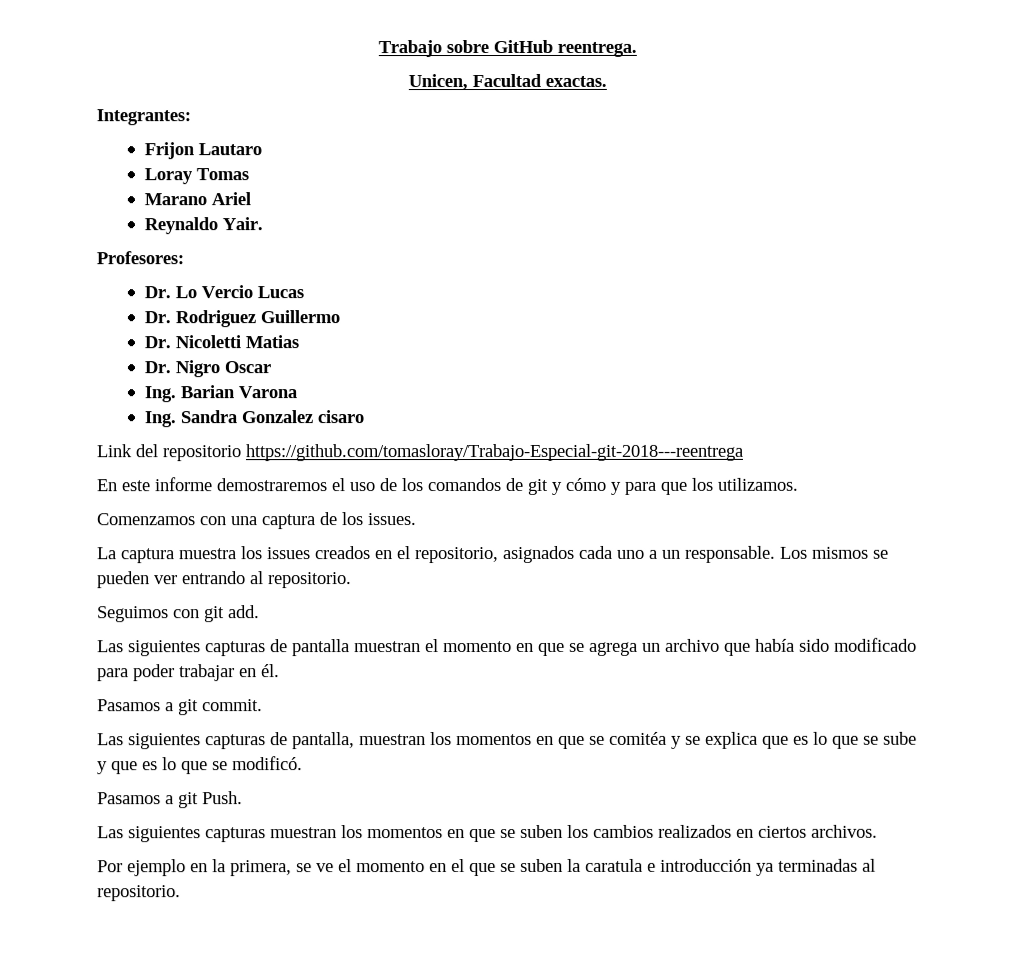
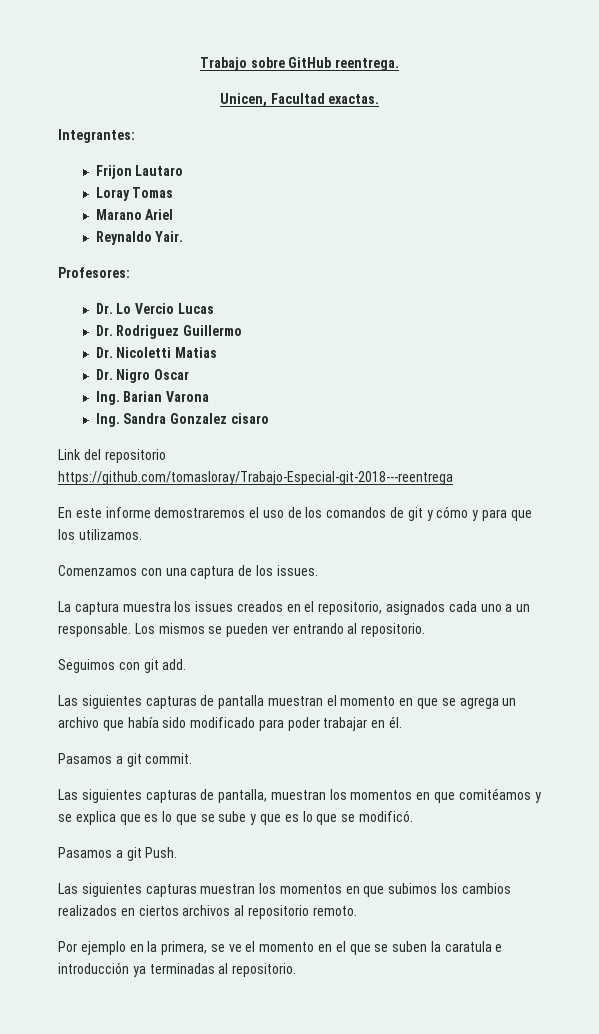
[589,731,667,745] se comitéa -> [458,788,531,800] comitéamos
[500,824,563,839] se suben -> [388,883,438,894] subimos
[811,824,878,838] archivos. -> [182,905,357,919] archivos al repositorio remoto.

